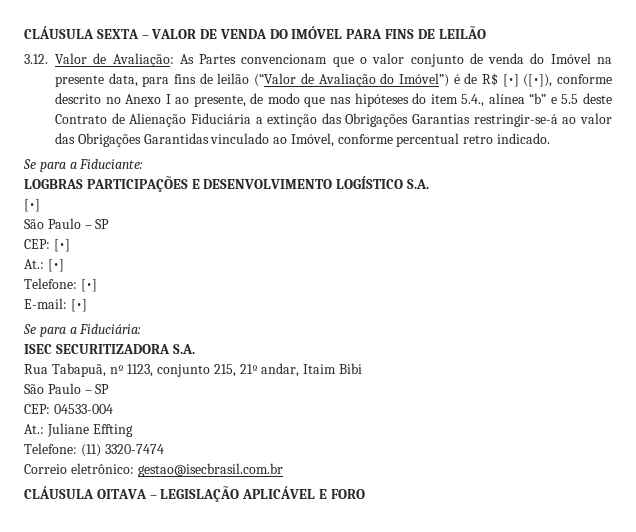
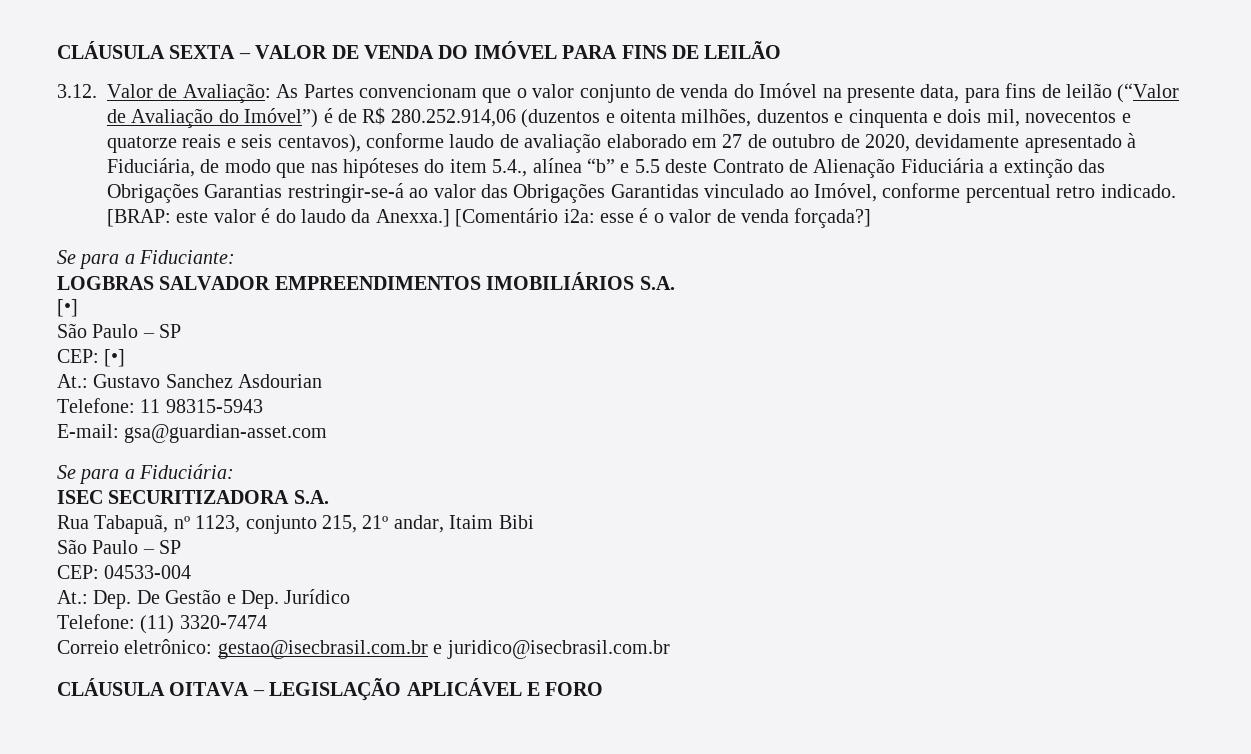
[502,74,612,87] [55,93,246,107] [•] ([•]), conforme descrito no Anexo I ao presente, -> [390,108,1131,128] [107,133,1137,153] [107,158,195,177] 280.252.914,06 (duzentos e oitenta milhões, duzentos e cinquenta e dois mil, novecentos e quatorze reais e seis centavos), conforme laudo de avaliação elaborado em 27 de outubro de 2020, devidamente apresentado à Fiduciária,
(551, 138) none -> [107,208,872,228] [BRAP: este valor é do laudo da Anexxa.] [Comentário i2a: esse é o valor de venda forçada?]
[86,176,404,192] PARTICIPAÇÕES E DESENVOLVIMENTO LOGÍSTICO -> [159,272,635,290] SALVADOR EMPREENDIMENTOS IMOBILIÁRIOS
[47,259,64,272] [24,278,97,292] [•] // Telefone: [•] -> [93,374,323,388] [57,398,263,413] Gustavo Sanchez Asdourian // Telefone: 11 98315-5943
[70,299,87,312] [•] -> [124,424,328,443] gsa@guardian-asset.com
[46,423,133,437] Juliane Effting -> [93,589,351,609] Dep. De Gestão e Dep. Jurídico
(283, 470) none -> [433,640,670,659] e juridico@isecbrasil.com.br

